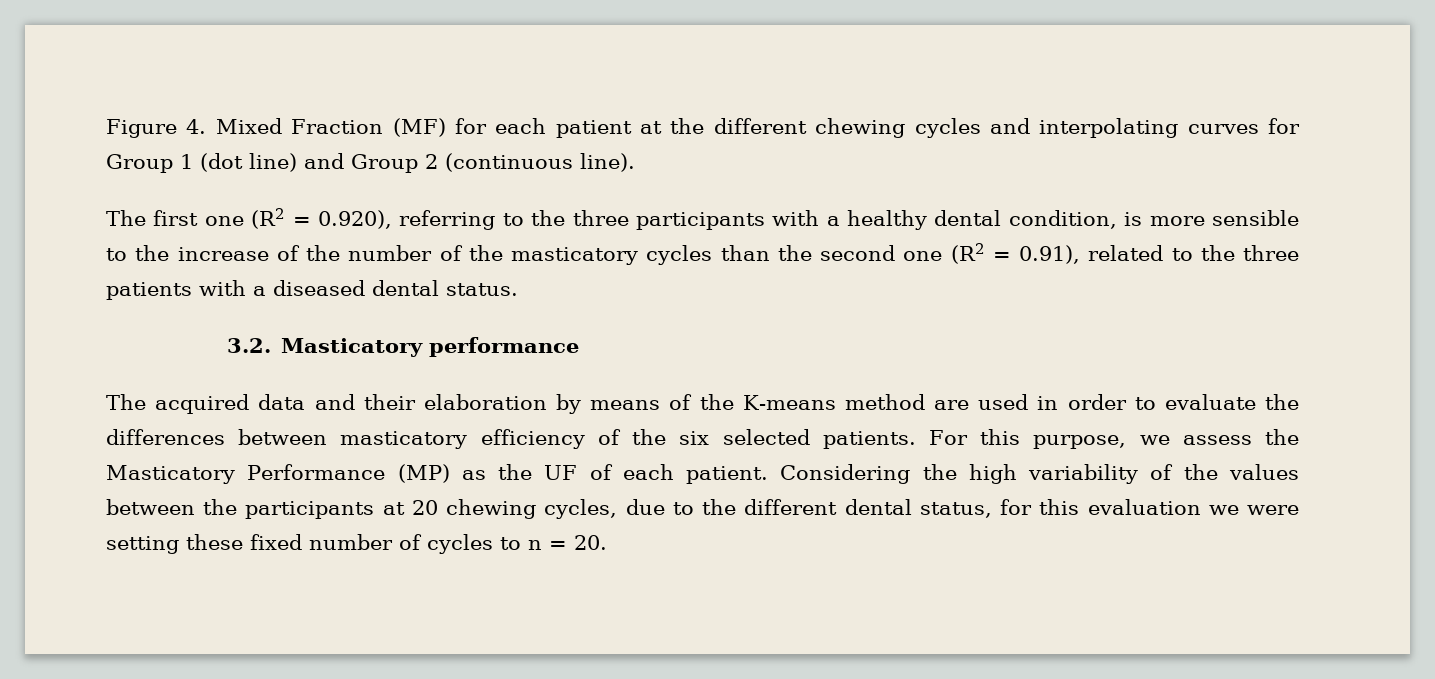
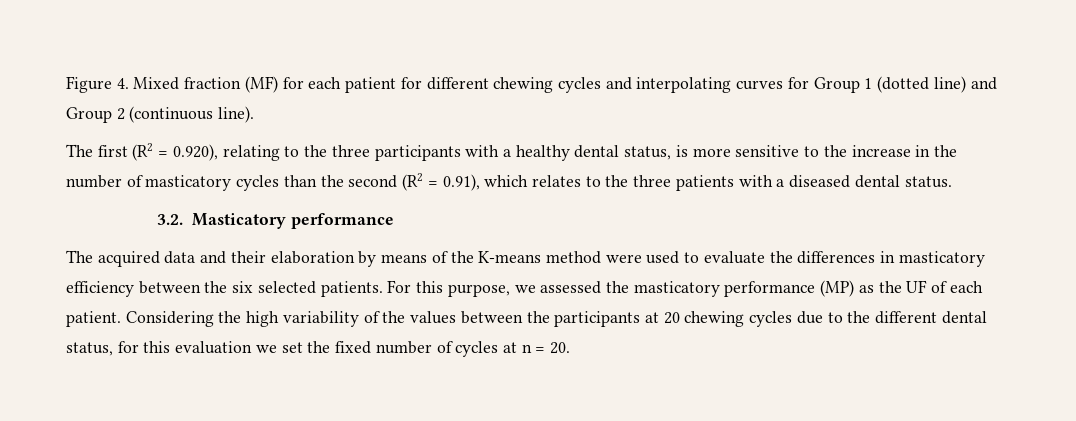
[291,119,384,134] Fraction -> [184,77,242,89] fraction
[640,118,705,134] at the -> [400,77,422,89] for
[200,153,243,172] (dot -> [877,76,930,93] (dotted
[204,216,244,226] one -> (128, 151) none
[399,210,496,230] referring -> [222,145,280,161] relating
[1008,210,1117,229] condition, -> [624,146,672,160] status,
[1212,210,1300,226] sensible -> [735,145,800,157] sensitive
[276,245,300,261] of -> [915,145,931,157] in
[468,245,503,261] the -> (143, 181) none
[903,251,943,261] one -> (398, 181) none
[1088,245,1164,261] related -> [484,175,581,187] which relates
[933,394,1127,410] are used in order -> [605,251,680,264] were used
[238,429,328,445] between -> [880,251,896,263] in
[597,429,621,445] of -> [138,281,201,294] between
[1182,429,1300,445] [106,464,386,484] assess the Masticatory Performance -> [540,281,816,297] assessed the masticatory performance
[544,499,618,519] cycles, -> [749,311,793,327] cycles
[1247,505,1300,515] [106,534,243,554] were setting these -> [281,341,331,353] set the
[500,537,521,550] to -> [502,342,517,353] at

